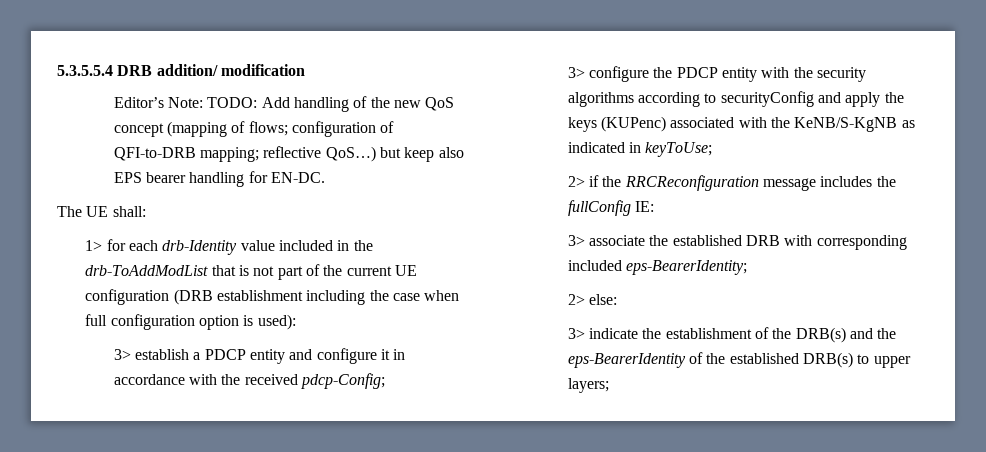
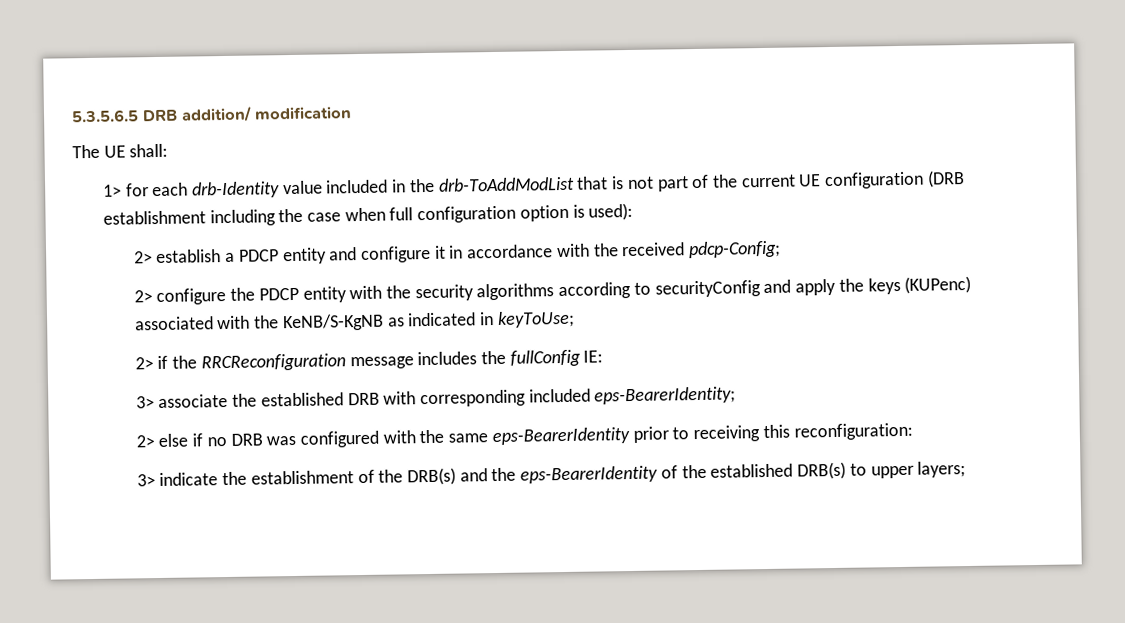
[57,65,113,76] 5.3.5.5.4 -> [71,109,139,123] 5.3.5.6.5
[113,96,455,112] [113,121,395,137] [113,146,464,162] [113,171,325,187] // Editor’s Note: TODO: Add handling of the new QoS concept (mapping of flows; configuration of QFI-to-DRB mapping; reflective QoS…) but keep also EPS bearer handling for EN-DC. -> (352, 113) none
[113,349,131,360] 3> -> [133,251,153,264] 2>
[567,67,585,78] 3> -> [133,290,153,303] 2>
[589,294,618,305] else: -> [158,422,913,448] else if no DRB was configured with the same eps-BearerIdentity prior to receiving this reconfiguration:

